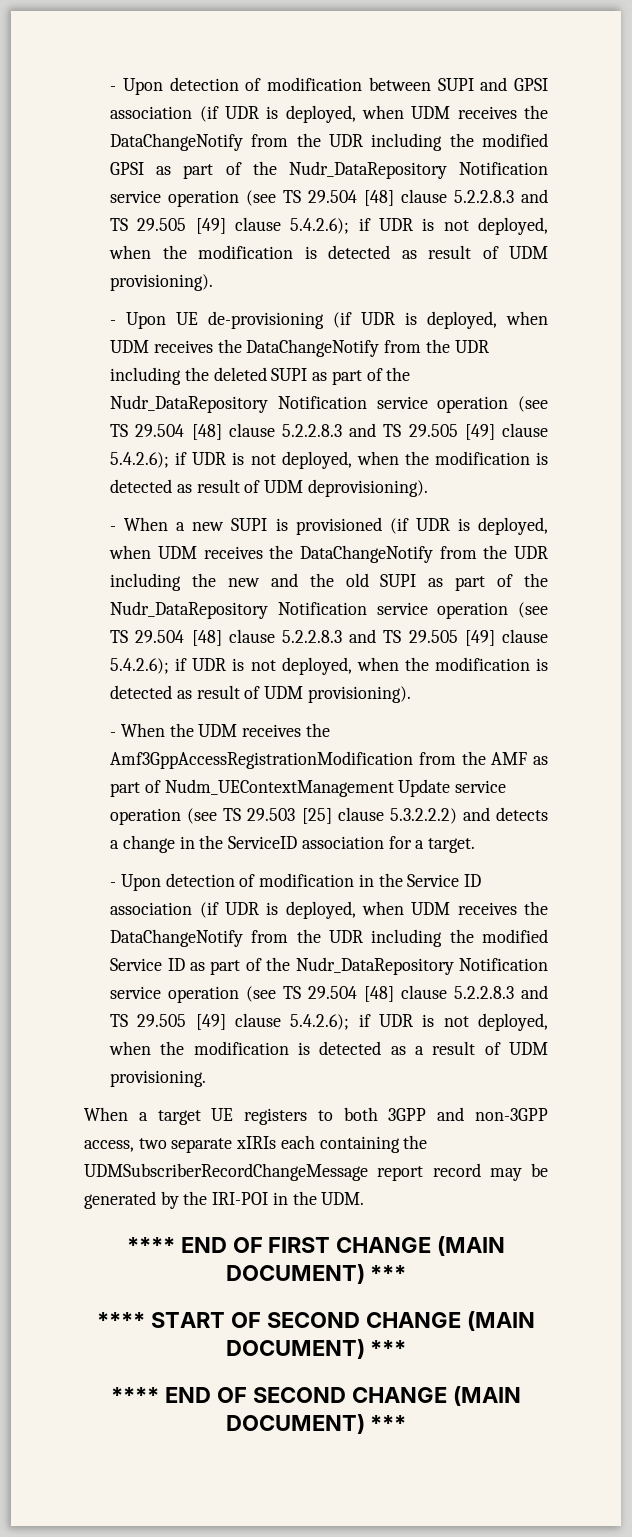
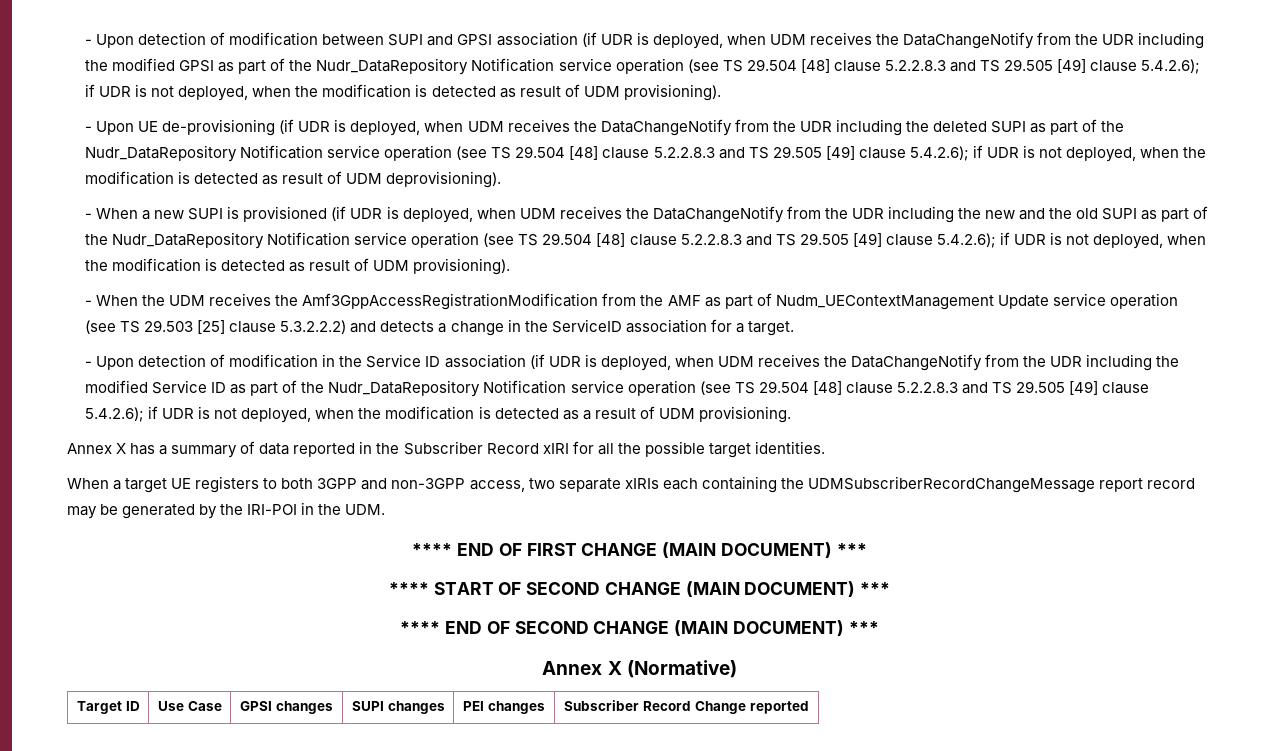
(207, 1078) none -> [67,441,825,458] // Annex X has a summary of data reported in the Subscriber Record xIRI for all the possible target identities.
(407, 1423) none -> [542,660,737,678] [76,701,140,714] [157,701,222,711] [240,701,333,714] [351,701,445,714] [463,701,545,714] [564,700,809,714] // Annex X (Normative) // Target ID | Use Case | GPSI changes | SUPI changes | PEI changes | Subscriber Record Change reported

